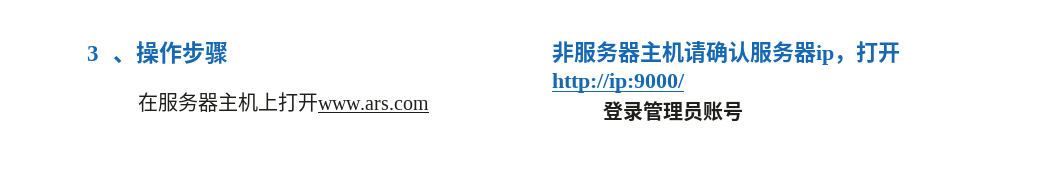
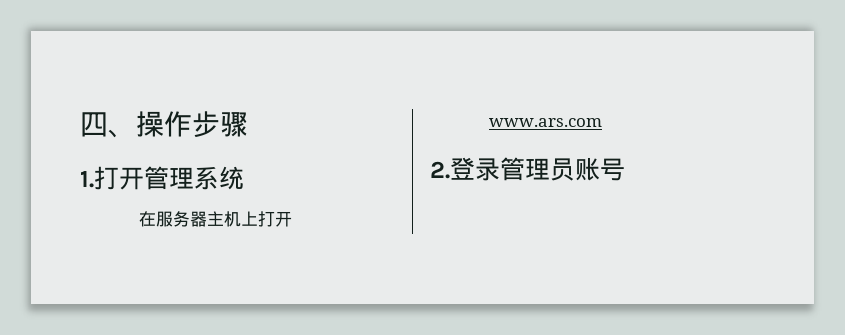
[87,46,99,61] 3 -> [80,112,108,137] 四
(228, 53) none -> [80,166,244,190] // 1.打开管理系统
[552,41,900,65] [552,73,685,93] 非服务器主机请确认服务器ip，打开http://ip:9000/ // -> [430,161,450,179] 2.

